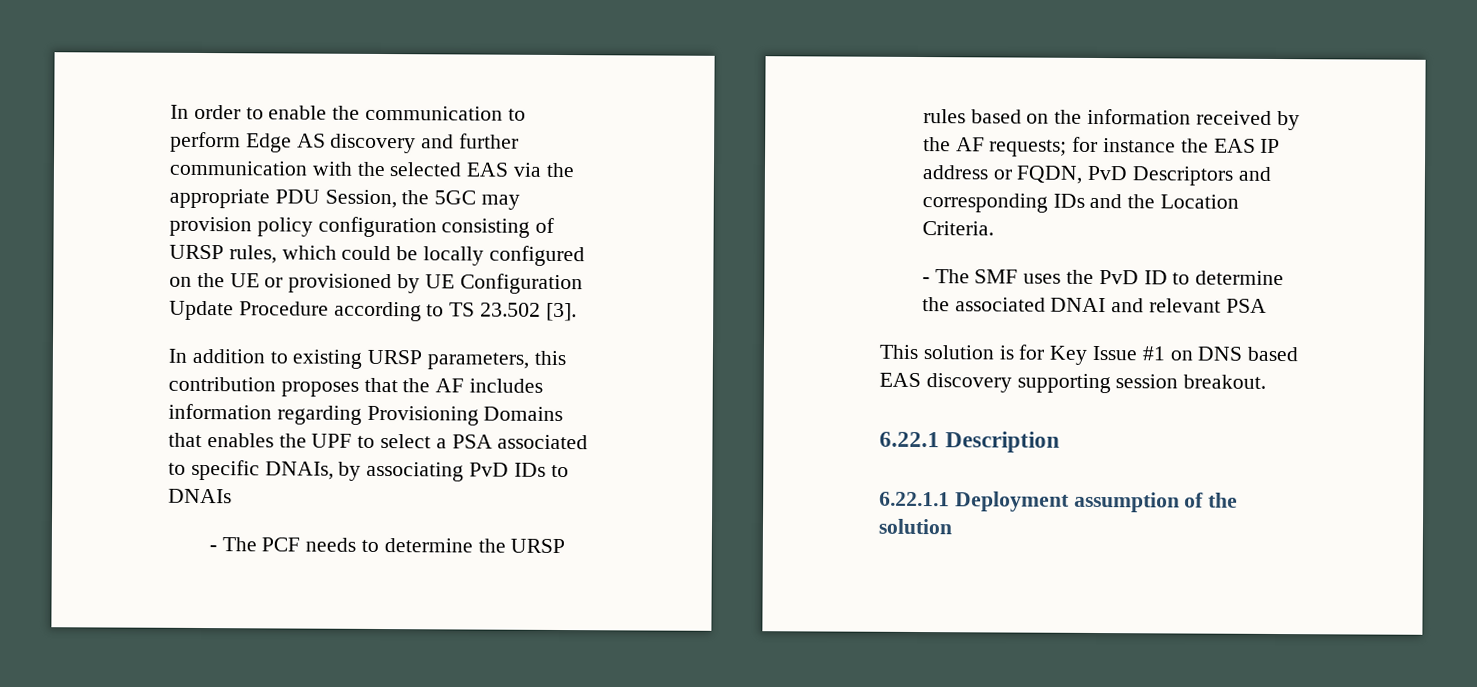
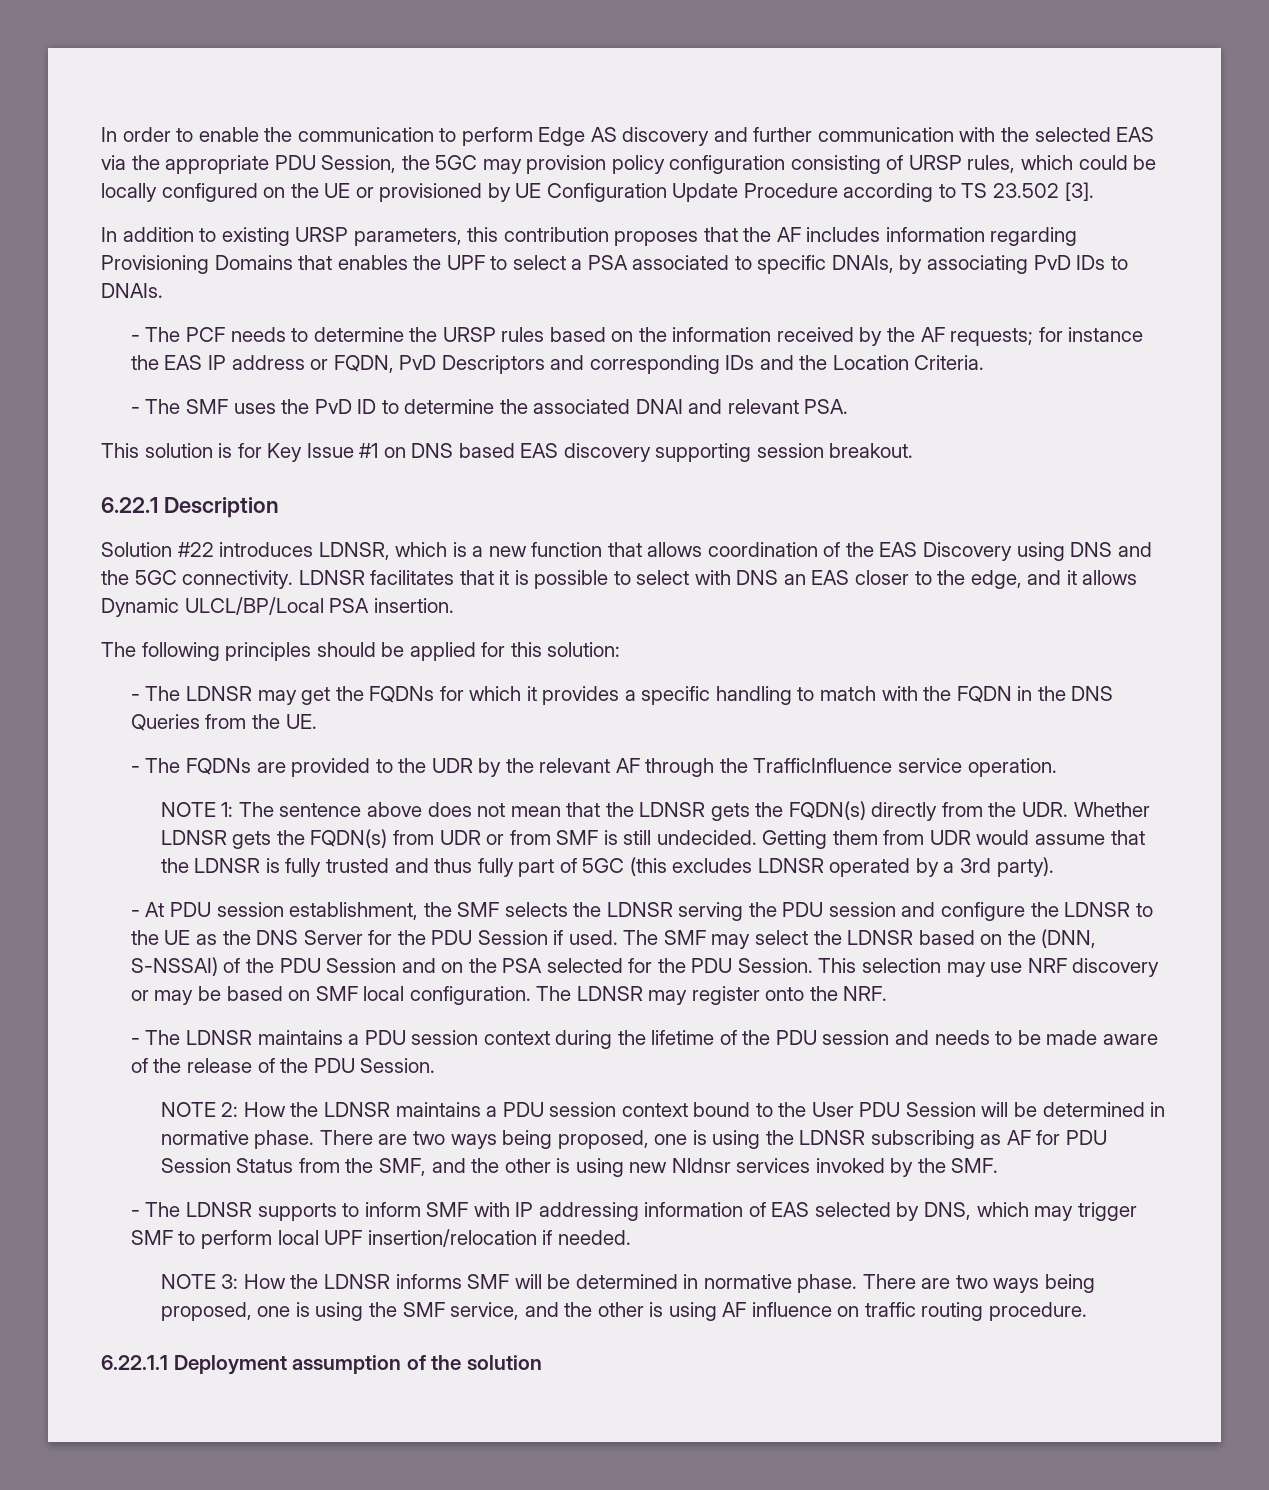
[168,488,232,504] DNAIs -> [101,283,163,298] DNAIs.
[1225,298,1267,313] PSA -> [804,399,849,414] PSA.
(1061, 442) none -> [101,542,1152,561] [101,570,1138,589] [101,597,454,617] [101,642,621,661] [130,686,1114,705] [130,714,317,731] [130,758,1057,777] [160,801,1150,821] [160,829,1145,849] [160,857,1054,877] [130,902,1153,921] [130,929,1097,949] [130,957,1160,977] [130,986,888,1005] [130,1030,1158,1049] [130,1058,436,1073] [160,1102,1166,1117] [160,1130,1107,1149] [160,1158,999,1177] [130,1202,1137,1221] [130,1229,631,1249] [160,1274,1095,1293] [160,1302,1087,1321] // Solution #22 introduces LDNSR, which is a new function that allows coordination of the EAS Discovery using DNS and the 5GC connectivity. LDNSR facilitates that it is possible to select with DNS an EAS closer to the edge, and it allows Dynamic ULCL/BP/Local PSA insertion. // The following principles should be applied for this solution: // - The LDNSR may get the FQDNs for which it provides a specific handling to match with the FQDN in the DNS Queries from the UE. // - The FQDNs are provided to the UDR by the relevant AF through the TrafficInfluence service operation. // NOTE 1: The sentence above does not mean that the LDNSR gets the FQDN(s) directly from the UDR. Whether LDNSR gets the FQDN(s) from UDR or from SMF is still undecided. Getting them from UDR would assume that the LDNSR is fully trusted and thus fully part of 5GC (this excludes LDNSR operated by a 3rd party). // - At PDU session establishment, the SMF selects the LDNSR serving the PDU session and configure the LDNSR to the UE as the DNS Server for the PDU Session if used. The SMF may select the LDNSR based on the (DNN, S-NSSAI) of the PDU Session and on the PSA selected for the PDU Session. This selection may use NRF discovery or may be based on SMF local configuration. The LDNSR may register onto the NRF. // - The LDNSR maintains a PDU session context during the lifetime of the PDU session and needs to be made aware of the release of the PDU Session. // NOTE 2: How the LDNSR maintains a PDU session context bound to the User PDU Session will be determined in normative phase. There are two ways being proposed, one is using the LDNSR subscribing as AF for PDU Session Status from the SMF, and the other is using new Nldnsr services invoked by the SMF. // - The LDNSR supports to inform SMF with IP addressing information of EAS selected by DNS, which may trigger SMF to perform local UPF insertion/relocation if needed. // NOTE 3: How the LDNSR informs SMF will be determined in normative phase. There are two ways being proposed, one is using the SMF service, and the other is using AF influence on traffic routing procedure.

